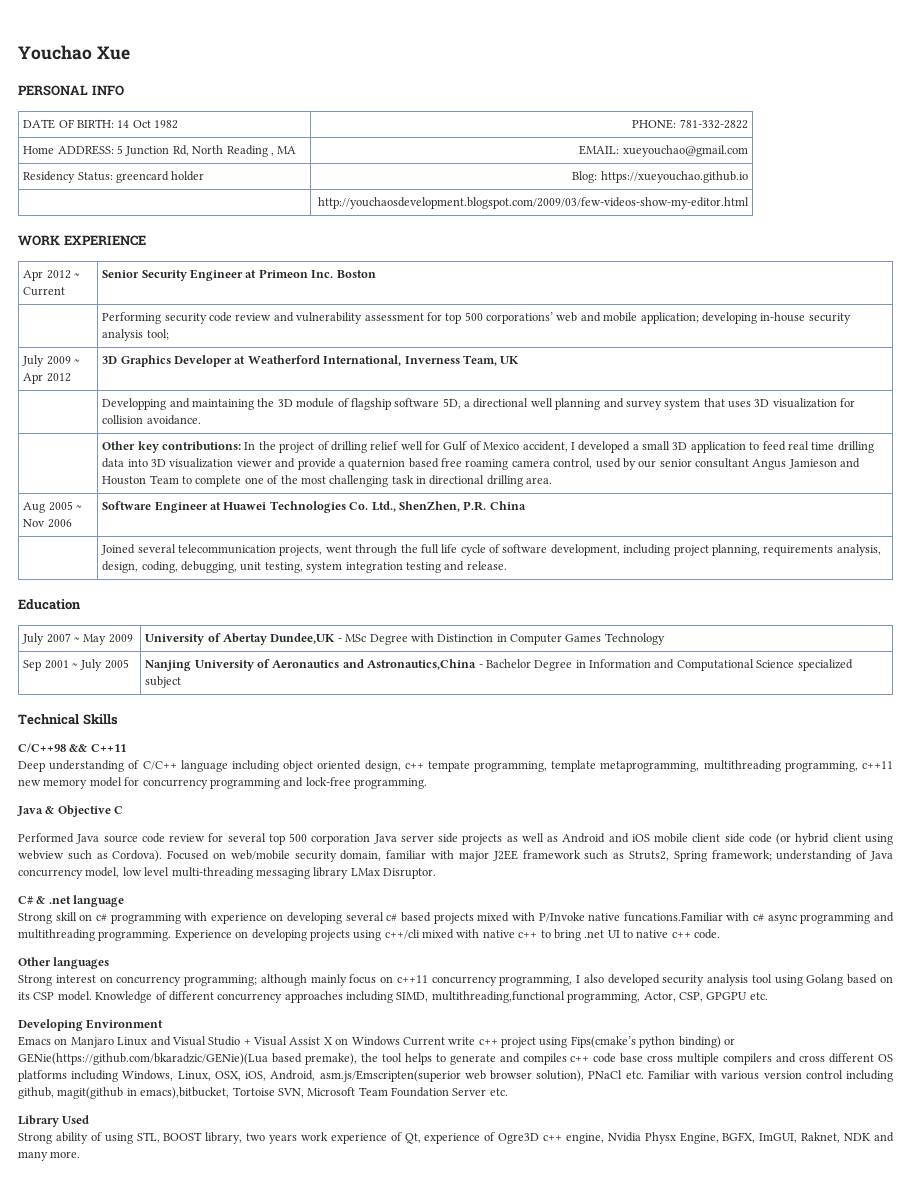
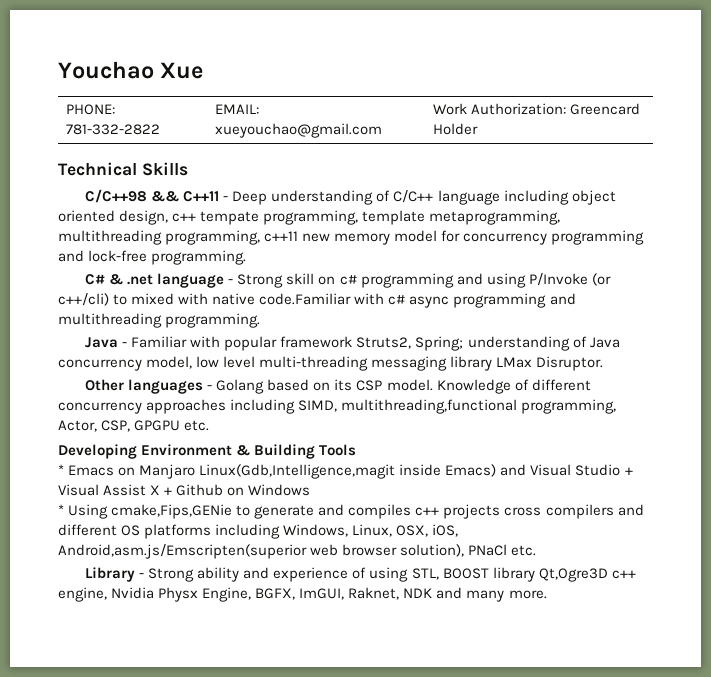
[18,85,124,96] [23,119,179,129] [632,119,748,129] [23,145,297,157] [579,145,748,157] [23,171,205,183] [572,171,748,183] [317,197,749,209] [18,235,146,246] [23,270,81,281] [23,287,66,296] [102,269,376,281] [102,312,851,324] [102,329,169,341] [22,355,81,367] [23,373,71,384] [102,355,520,367] [102,398,856,410] [102,415,201,425] [102,441,874,453] [102,458,861,470] [102,475,553,487] [23,501,83,513] [23,519,72,528] [102,501,526,513] [101,544,881,556] [102,561,507,573] [18,599,81,610] [22,633,133,645] [145,633,665,645] [23,659,129,671] [145,659,853,671] [145,676,182,688] // PERSONAL INFO // DATE OF BIRTH: 14 Oct 1982 | PHONE: 781-332-2822 // Home ADDRESS: 5 Junction Rd, North Reading , MA | EMAIL: xueyouchao@gmail.com // Residency Status: greencard holder | Blog: https://xueyouchao.github.io // | http://youchaosdevelopment.blogspot.com/2009/03/few-videos-show-my-editor.html // WORK EXPERIENCE // Apr 2012 ~ Current | Senior Security Engineer at Primeon Inc. Boston // | Performing security code review and vulnerability assessment for top 500 corporations’ web and mobile application; developing in-house security analysis tool; // July 2009 ~ Apr 2012 | 3D Graphics Developer at Weatherford International, Inverness Team, UK // | Developping and maintaining the 3D module of flagship software 5D, a directional well planning and survey system that uses 3D visualization for collision avoidance. // | Other key contributions: In the project of drilling relief well for Gulf of Mexico accident, I developed a small 3D application to feed real time drilling data into 3D visualization viewer and provide a quaternion based free roaming camera control, used by our senior consultant Angus Jamieson and Houston Team to complete one of the most challenging task in directional drilling area. // Aug 2005 ~ Nov 2006 | Software Engineer at Huawei Technologies Co. Ltd., ShenZhen, P.R. China // | Joined several telecommunication projects, went through the full life cycle of software development, including project planning, requirements analysis, design, coding, debugging, unit testing, system integration testing and release. // Education // July 2007 ~ May 2009 | University of Abertay Dundee,UK - MSc Degree with Distinction in Computer Games Technology // Sep 2001 ~ July 2005 | Nanjing University of Aeronautics and Astronautics,China - Bachelor Degree in Information and Computational Science specialized subject -> [66,104,116,115] [66,124,161,135] [215,104,260,114] [215,123,383,138] [433,103,641,115] [433,123,479,135] // PHONE: 781-332-2822 | EMAIL: xueyouchao@gmail.com | Work Authorization: Greencard Holder
(126, 748) // -> [223,196,229,201] -
[17,805,124,817] [18,833,893,845] [18,850,772,862] Java & Objective C // Performed Java source code review for several top 500 corporation Java server side projects as well as Android and iOS mobile client side code (or hybrid client using webview such as Cordova). Focused on web/mobile security domain, familiar with major J2EE framework such as Struts2, Spring framework; -> [85,273,611,288] [58,293,576,308] [58,313,261,328] [85,336,464,351] C# & .net language - Strong skill on c# programming and using P/Invoke (or c++/cli) to mixed with native code.Familiar with c# async programming and multithreading programming. // Java - Familiar with popular framework Struts2, Spring;
[18,895,125,907] [18,912,894,924] [18,929,721,941] [18,957,110,969] [18,974,803,986] C# & .net language // Strong skill on c# programming with experience on developing several c# based projects mixed with P/Invoke native funcations.Familiar with c# async programming and multithreading programming. Experience on developing projects using c++/cli mixed with native c++ to bring .net UI to native c++ code. // Other languages // Strong interest on concurrency programming; although mainly focus on c++11 concurrency programming, I also developed security analysis tool using -> [85,379,213,394] Other languages -
[18,1036,148,1048] // Emacs on Manjaro Linux -> [236,444,357,459] [58,464,497,479] & Building Tools // * Emacs on Manjaro Linux(Gdb,Intelligence,magit inside Emacs)
(333, 1041) none -> [164,484,224,496] + Github
[402,1036,735,1048] [18,1053,432,1065] Current write c++ project using Fips(cmake’s python binding) or GENie(https://github.com/bkaradzic/GENie)(Lua based premake), the tool helps -> [58,504,233,519] // * Using cmake,Fips,GENie
[593,1053,720,1065] code base cross multiple -> [443,504,542,519] projects cross
[799,1055,826,1062] cross -> (644, 510) none
[270,1070,461,1082] Android, asm.js/Emscripten(superior -> [58,544,307,559] Android,asm.js/Emscripten(superior
[647,1070,893,1082] [18,1087,508,1099] Familiar with various version control including github, magit(github in emacs),bitbucket, Tortoise SVN, Microsoft Team Foundation Server etc. -> (537, 550) none
[62,1115,90,1124] Used // -> [139,573,145,578] -
(88, 1138) none -> [243,567,349,582] and experience
[205,1132,540,1144] library, two years work experience of Qt, experience of Ogre3D -> [492,567,608,582] library Qt,Ogre3D

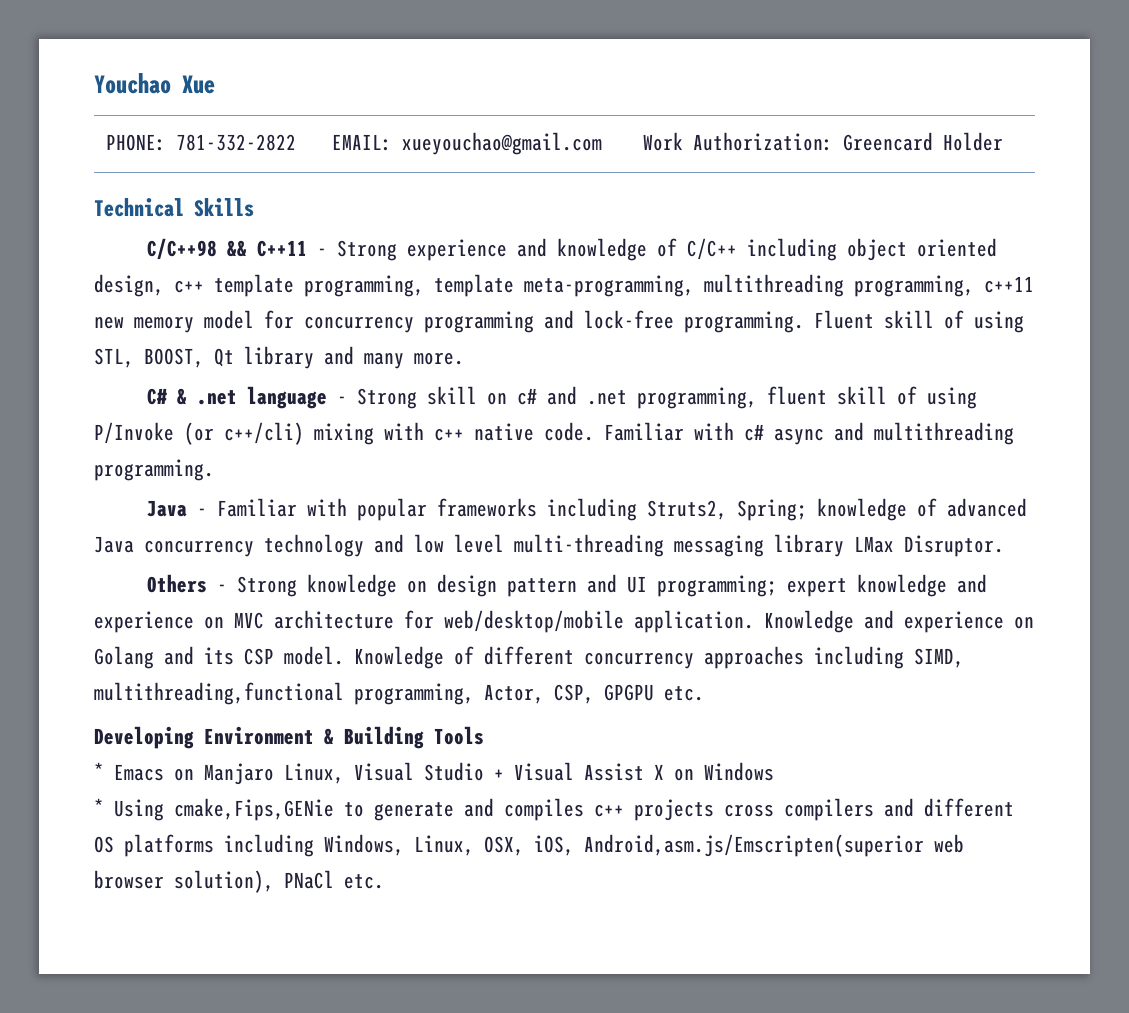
[232,190,374,205] Deep understanding -> [336,238,647,261] Strong experience and knowledge
[437,190,500,205] language -> (737, 249) none
[200,211,260,225] tempate -> [214,274,294,297] template
[429,210,561,225] metaprogramming, -> [524,275,694,297] meta-programming,
(247, 257) none -> [814,310,1024,333] [94,346,464,369] Fluent skill of using STL, BOOST, Qt library and many more.
[360,273,611,288] [58,293,352,306] programming and using P/Invoke (or c++/cli) to mixed with native code.Familiar -> [546,386,977,409] [94,422,684,445] and .net programming, fluent skill of using P/Invoke (or c++/cli) mixing with c++ native code. Familiar
[453,293,547,308] programming -> (824, 436) none
[280,336,620,351] [58,356,193,371] framework Struts2, Spring; understanding of Java concurrency model, -> [436,498,1027,521] [94,534,404,557] frameworks including Struts2, Spring; knowledge of advanced Java concurrency technology and
[85,379,331,394] Other languages - Golang based on -> [146,574,987,597] [94,610,1034,633] [94,646,194,669] Others - Strong knowledge on design pattern and UI programming; expert knowledge and experience on MVC architecture for web/desktop/mobile application. Knowledge and experience on Golang and
[199,464,527,479] Linux(Gdb,Intelligence,magit inside Emacs) and -> [284,763,344,784] Linux,
[164,484,224,496] + Github -> (664, 772) none
[85,567,636,582] [58,587,547,602] // Library - Strong ability and experience of using STL, BOOST library Qt,Ogre3D c++ engine, Nvidia Physx Engine, BGFX, ImGUI, Raknet, NDK and many more. -> (384, 881) none

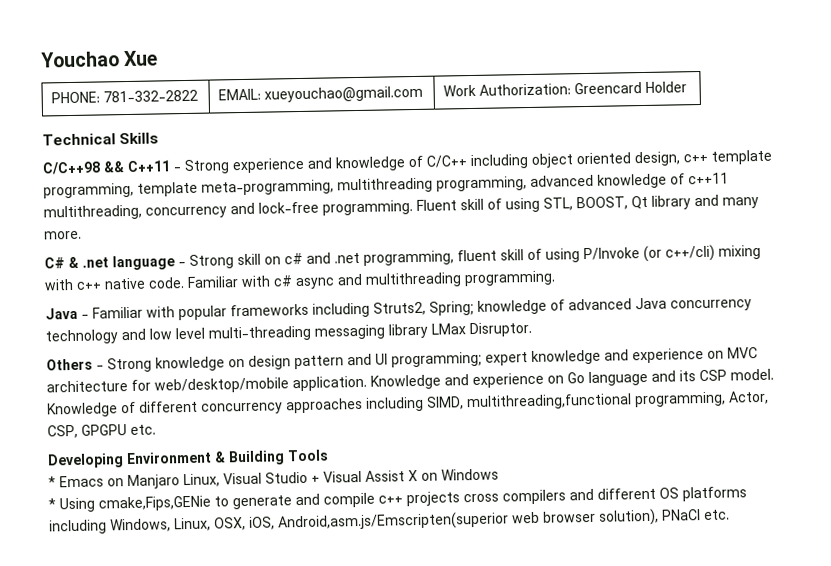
[984,276,1034,293] [94,310,534,333] c++11 new memory model for concurrency programming -> [530,172,729,189] [43,204,227,221] advanced knowledge of c++11 multithreading, concurrency
[94,646,154,669] Golang -> [567,370,648,386] Go language
[504,798,584,821] compiles -> [323,492,375,508] compile

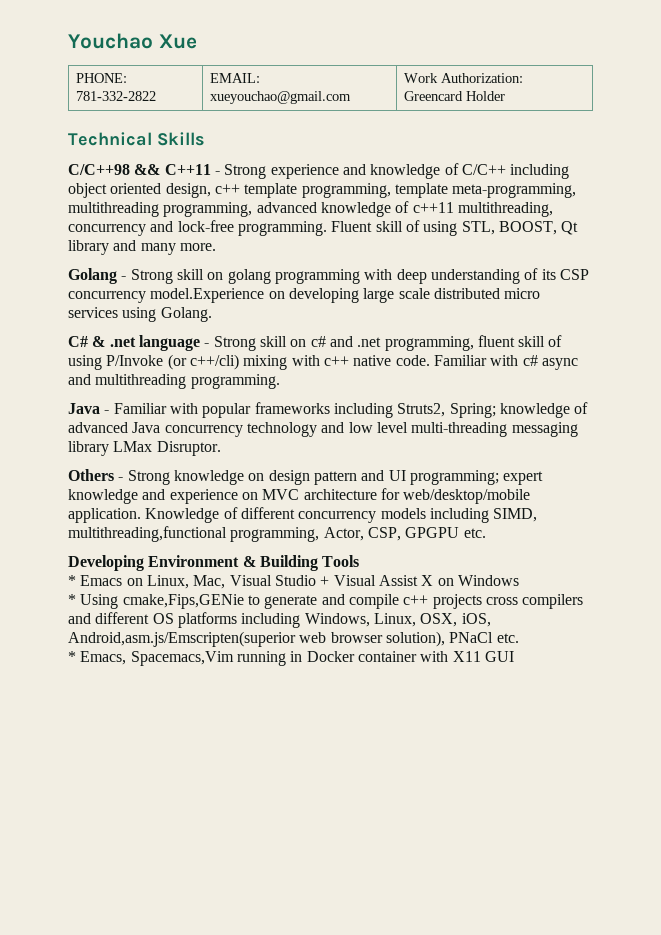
(82, 235) none -> [68,268,589,284] [68,288,541,303] [68,307,212,322] // Golang - Strong skill on golang programming with deep understanding of its CSP concurrency model.Experience on developing large scale distributed micro services using Golang.
[444,368,774,389] [47,402,118,418] and experience on Go language and its CSP model. Knowledge -> (220, 515) none
[286,397,363,414] approaches -> [380,508,426,519] models
[127,473,220,490] Manjaro Linux, -> [146,575,226,589] Linux, Mac,
(730, 514) none -> [68,651,514,666] // * Emacs, Spacemacs,Vim running in Docker container with X11 GUI

